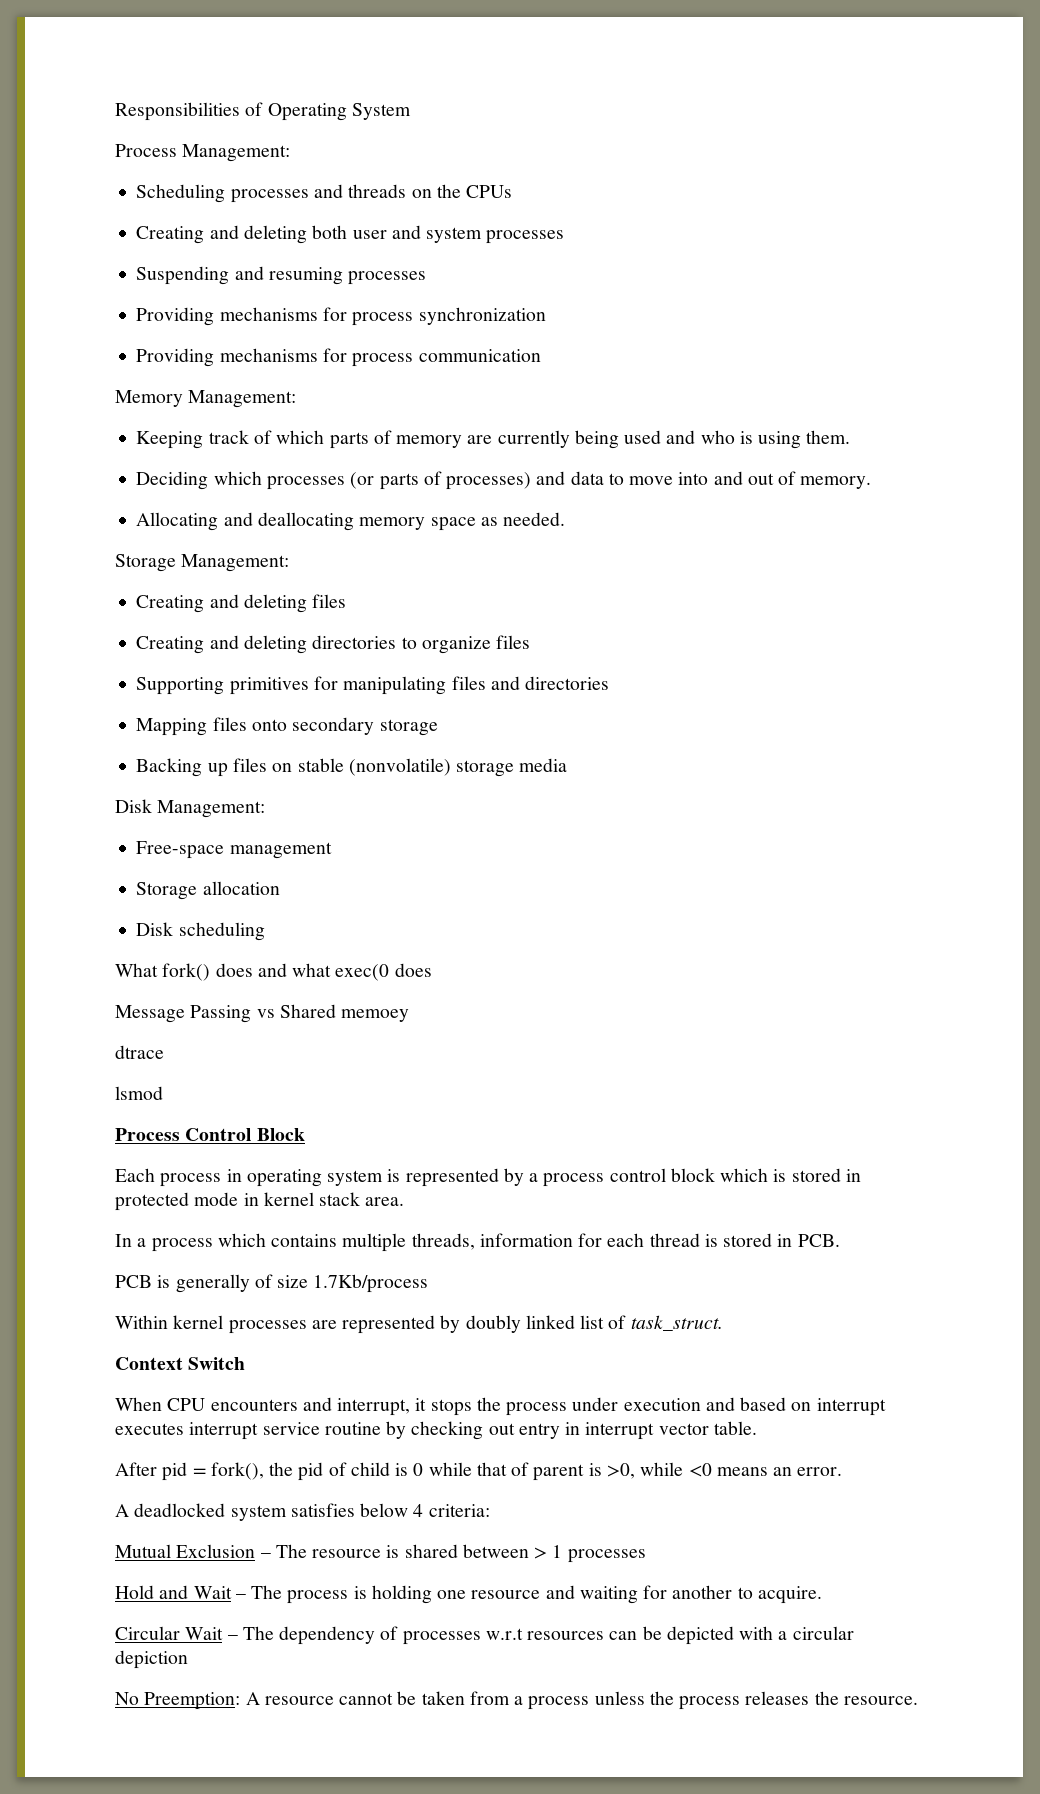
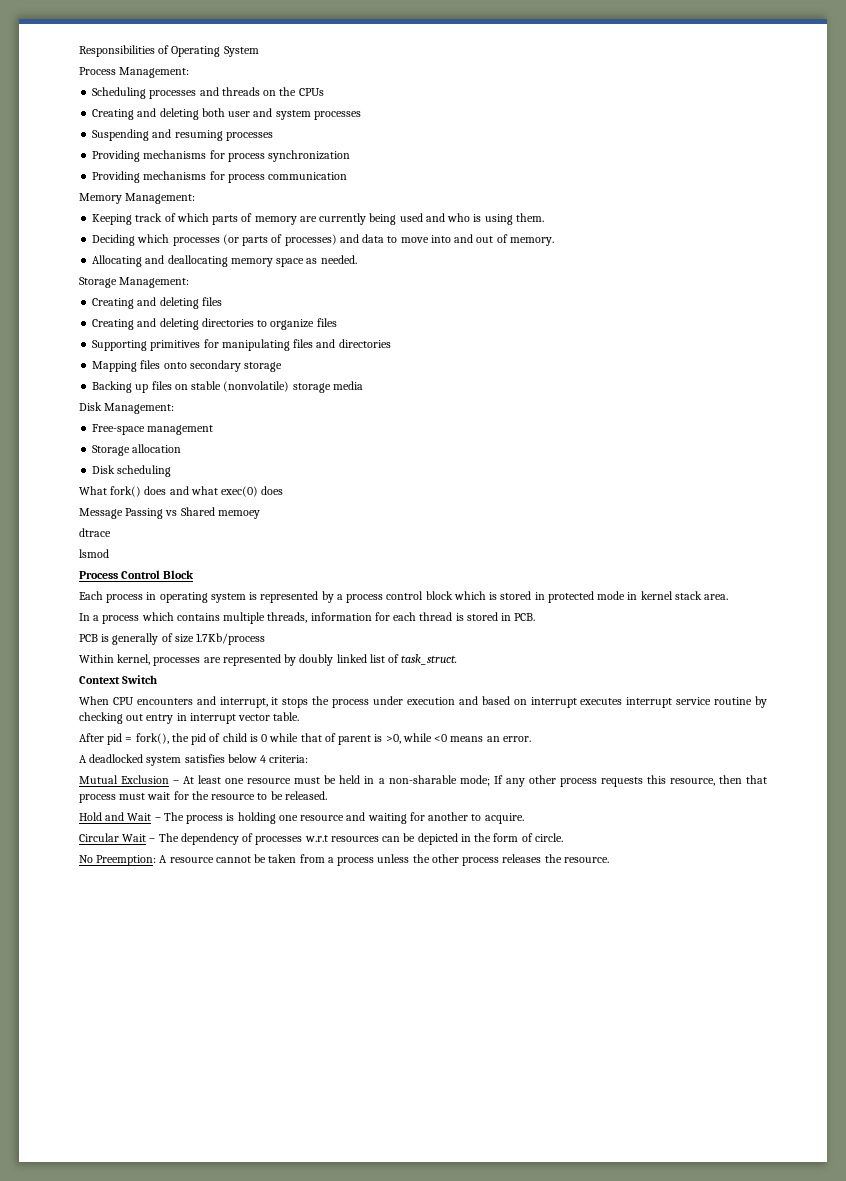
[335,964,390,981] exec(0 -> [221,486,259,497] exec(0)
[173,1315,224,1329] kernel -> [117,654,151,665] kernel,
[275,1544,646,1563] The resource is shared between > 1 processes -> [183,775,767,787] [79,791,327,803] At least one resource must be held in a non-sharable mode; If any other process requests this resource, then that process must wait for the resource to be released.
[739,1626,854,1640] [115,1650,188,1669] with a circular depiction -> [460,833,563,842] in the form of circle.
(674, 1698) none -> [431,854,459,863] other

